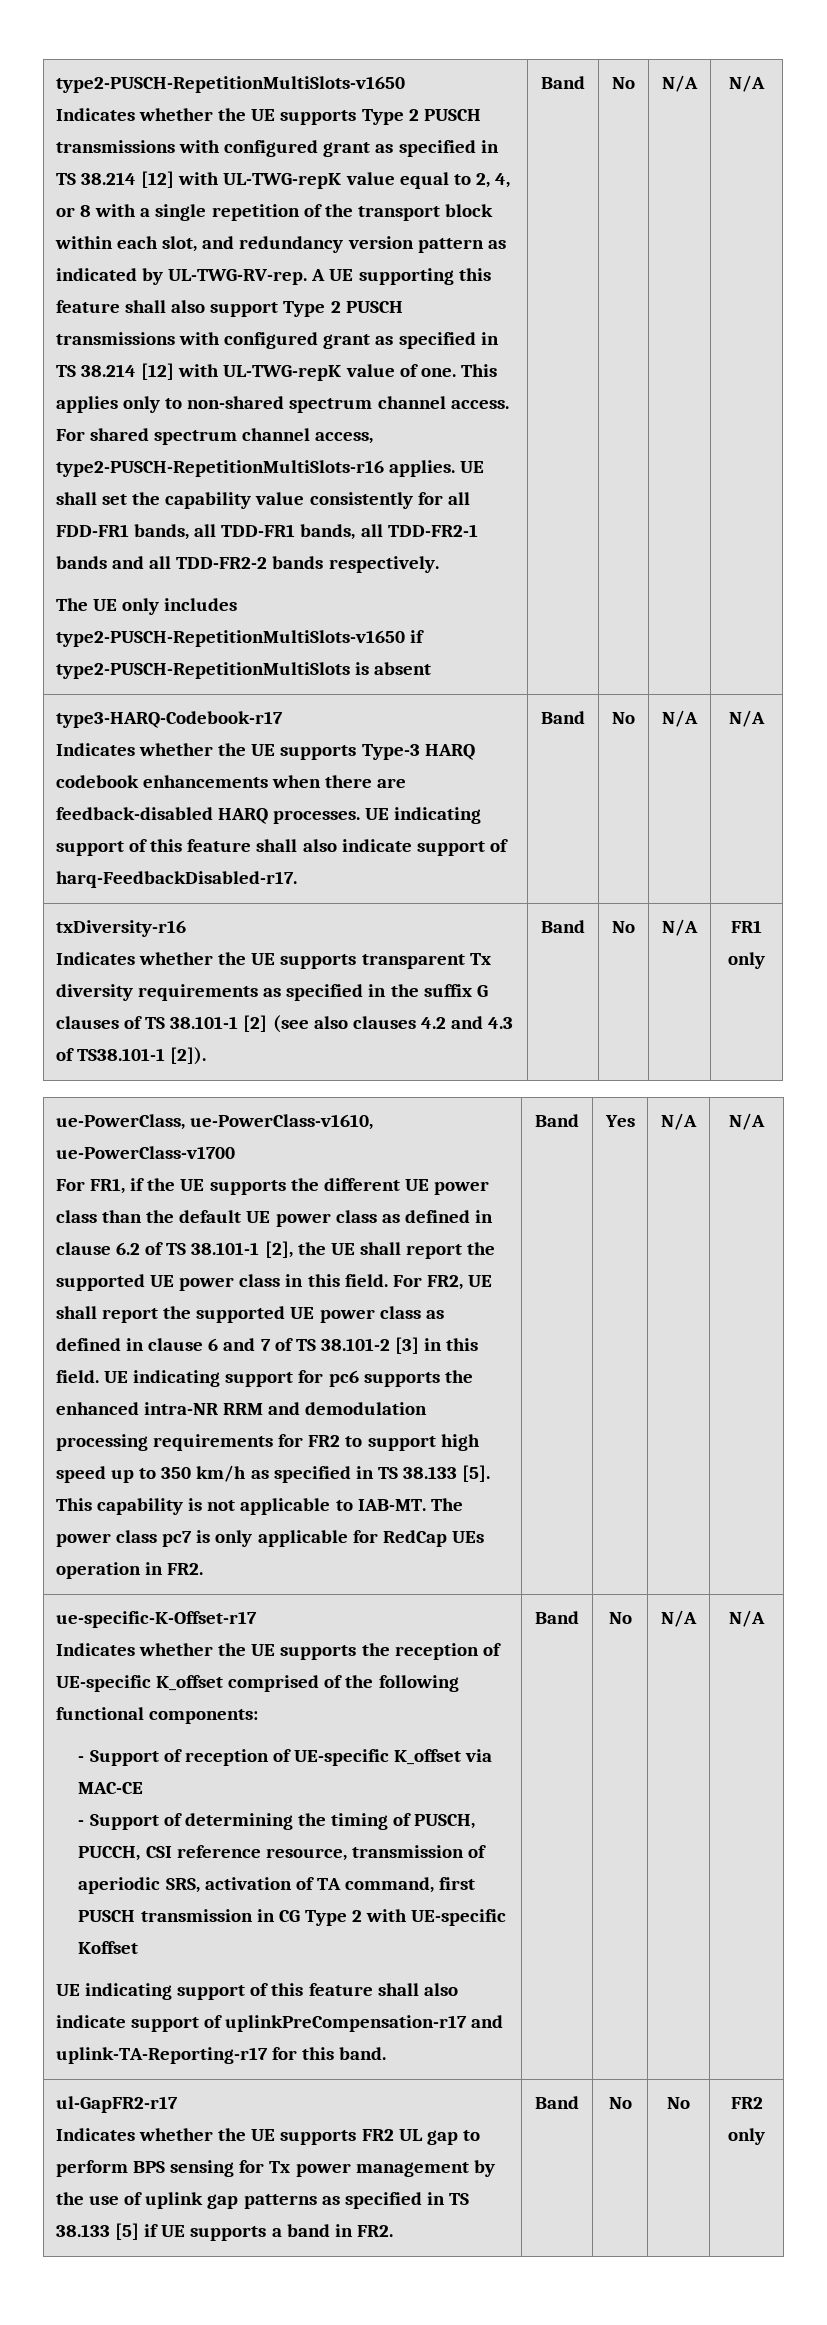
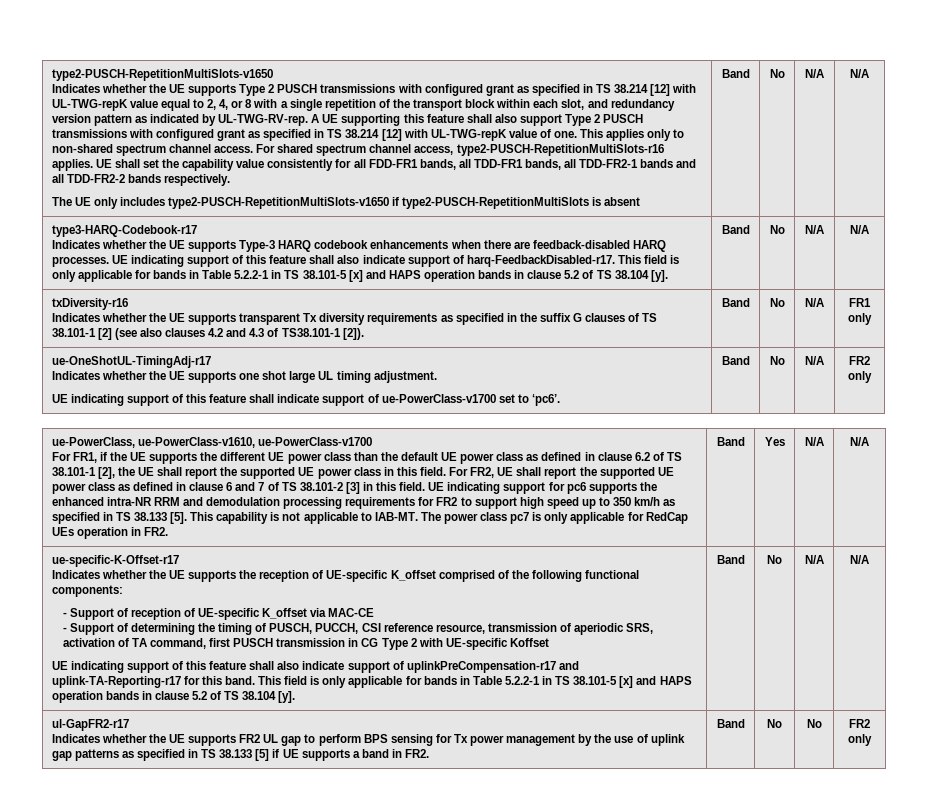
(297, 879) none -> [617,255,680,264] [51,270,668,282] This field is only applicable for bands in Table 5.2.2-1 in TS 38.101-5 [x] and HAPS operation bands in clause 5.2 of TS 38.104 [y].
(765, 960) none -> [51,356,211,368] [51,371,437,383] [51,394,560,406] [721,356,750,365] [769,356,785,365] [805,356,824,365] [849,356,870,365] [848,371,872,383] // ue-OneShotUL-TimingAdj-r17 // Indicates whether the UE supports one shot large UL timing adjustment. // UE indicating support of this feature shall indicate support of ue-PowerClass-v1700 set to ‘pc6’. | Band | No | N/A | FR2 only
(387, 2053) none -> [257,676,692,688] [51,691,296,703] This field is only applicable for bands in Table 5.2.2-1 in TS 38.101-5 [x] and HAPS operation bands in clause 5.2 of TS 38.104 [y].

